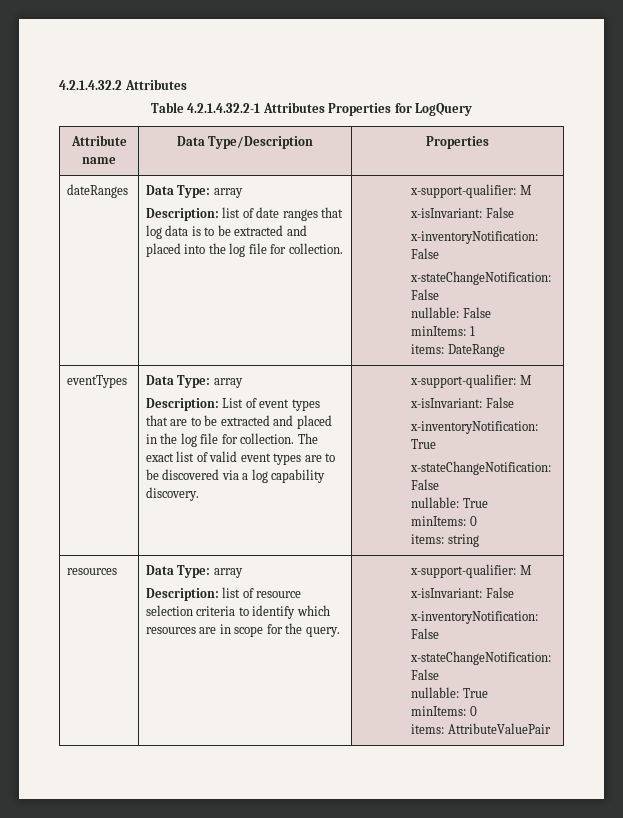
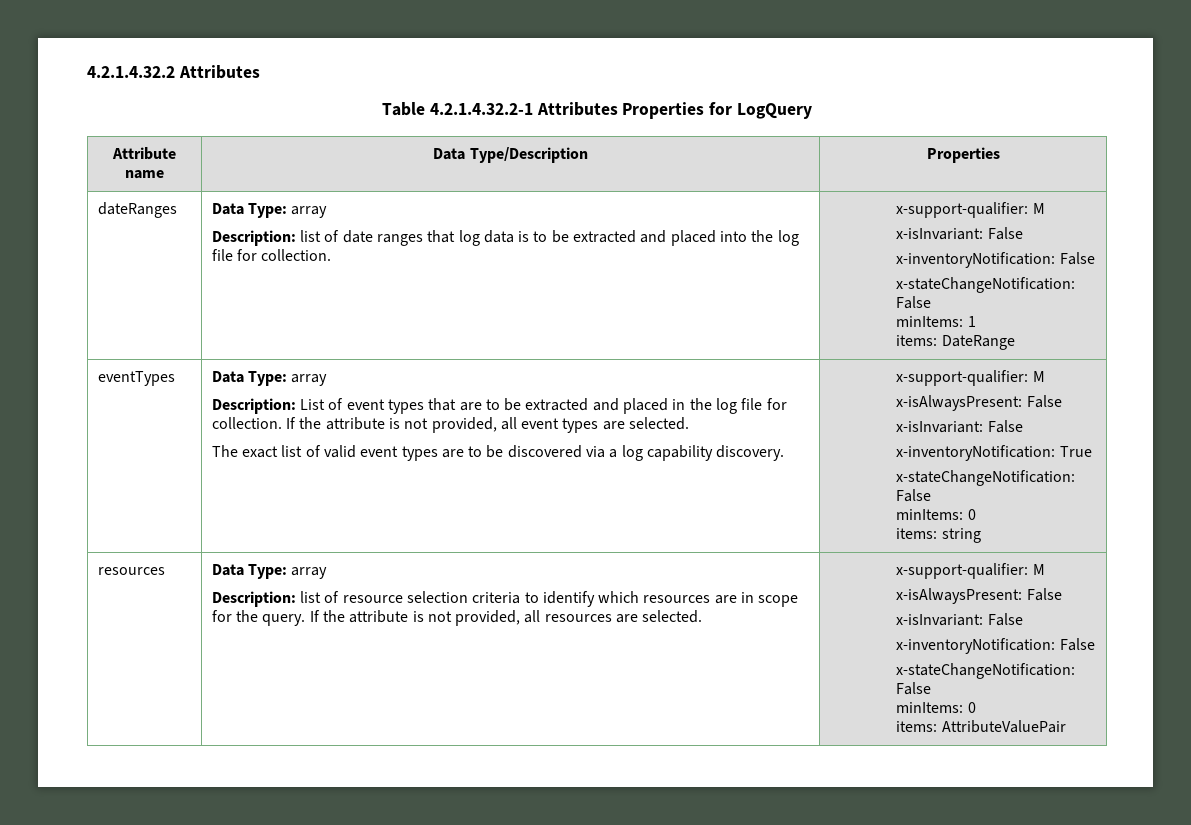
[411,307,491,318] // nullable: False -> (932, 302) none
(295, 438) none -> [285,417,690,433] If the attribute is not provided, all event types are selected. //
(532, 380) none -> [896,395,1062,411] // x-isAlwaysPresent: False
[411,497,488,508] // nullable: True -> (932, 495) none
[410,564,532,578] [410,587,514,598] [410,611,539,624] [411,628,440,639] [410,651,552,665] [411,669,440,680] [411,687,488,698] | x-support-qualifier: M // x-isInvariant: False // x-inventoryNotification: False // x-stateChangeNotification: False // nullable: True -> [309,610,703,626] [896,563,1045,579] [896,588,1062,604] [896,613,1023,626] [896,638,1095,654] [896,663,1076,679] [896,682,932,695] If the attribute is not provided, all resources are selected. | x-support-qualifier: M // x-isAlwaysPresent: False // x-isInvariant: False // x-inventoryNotification: False // x-stateChangeNotification: False

